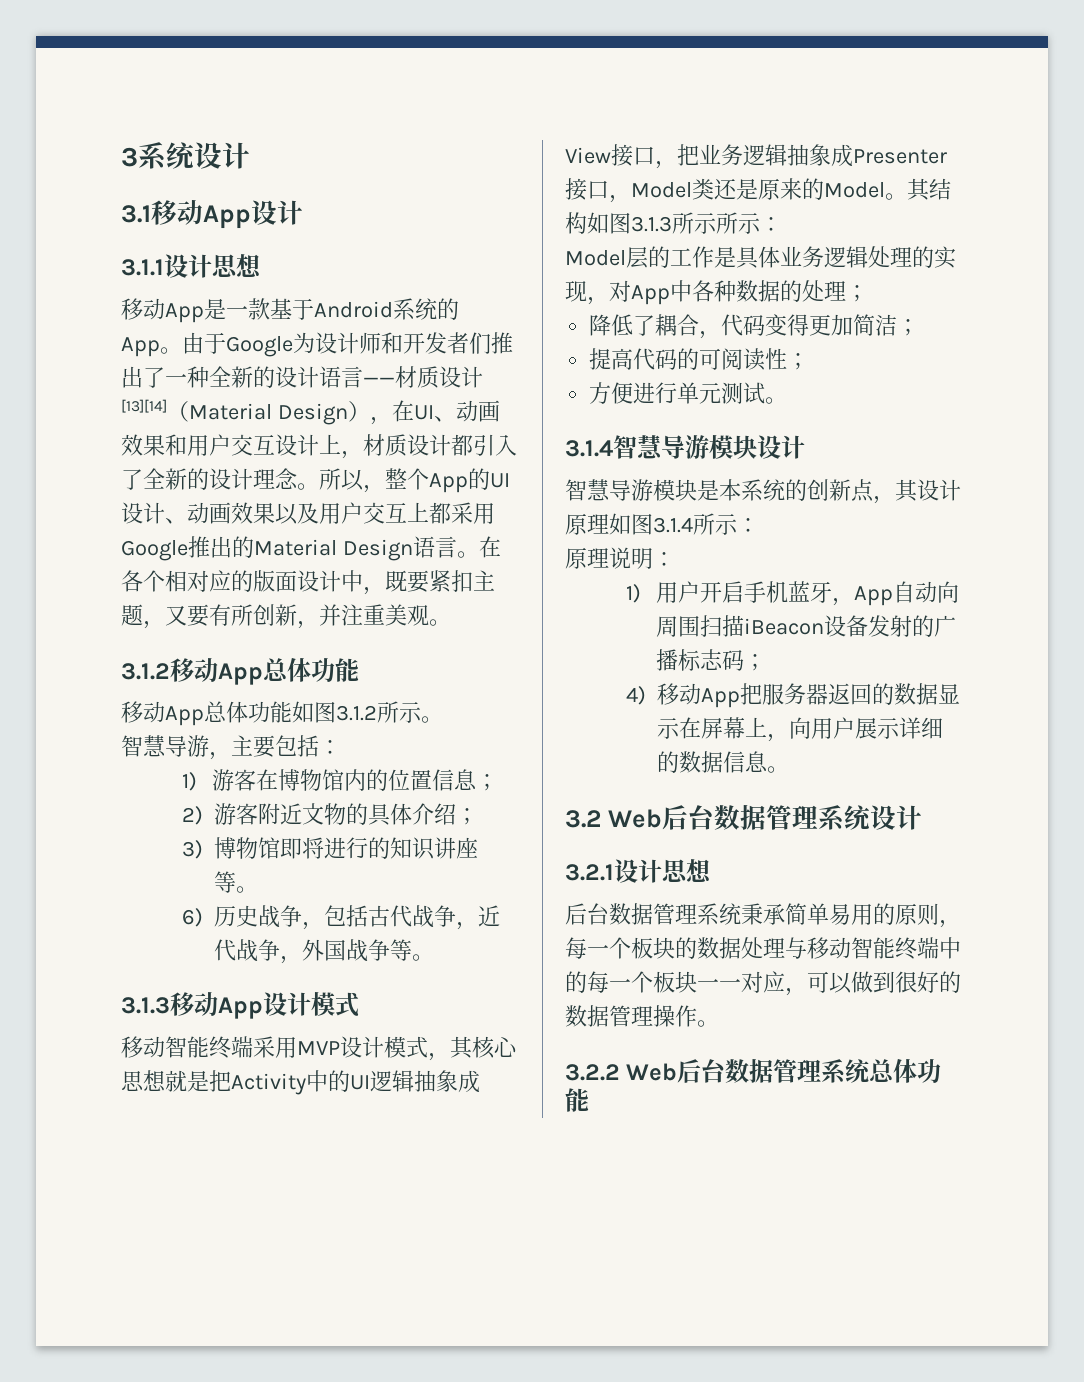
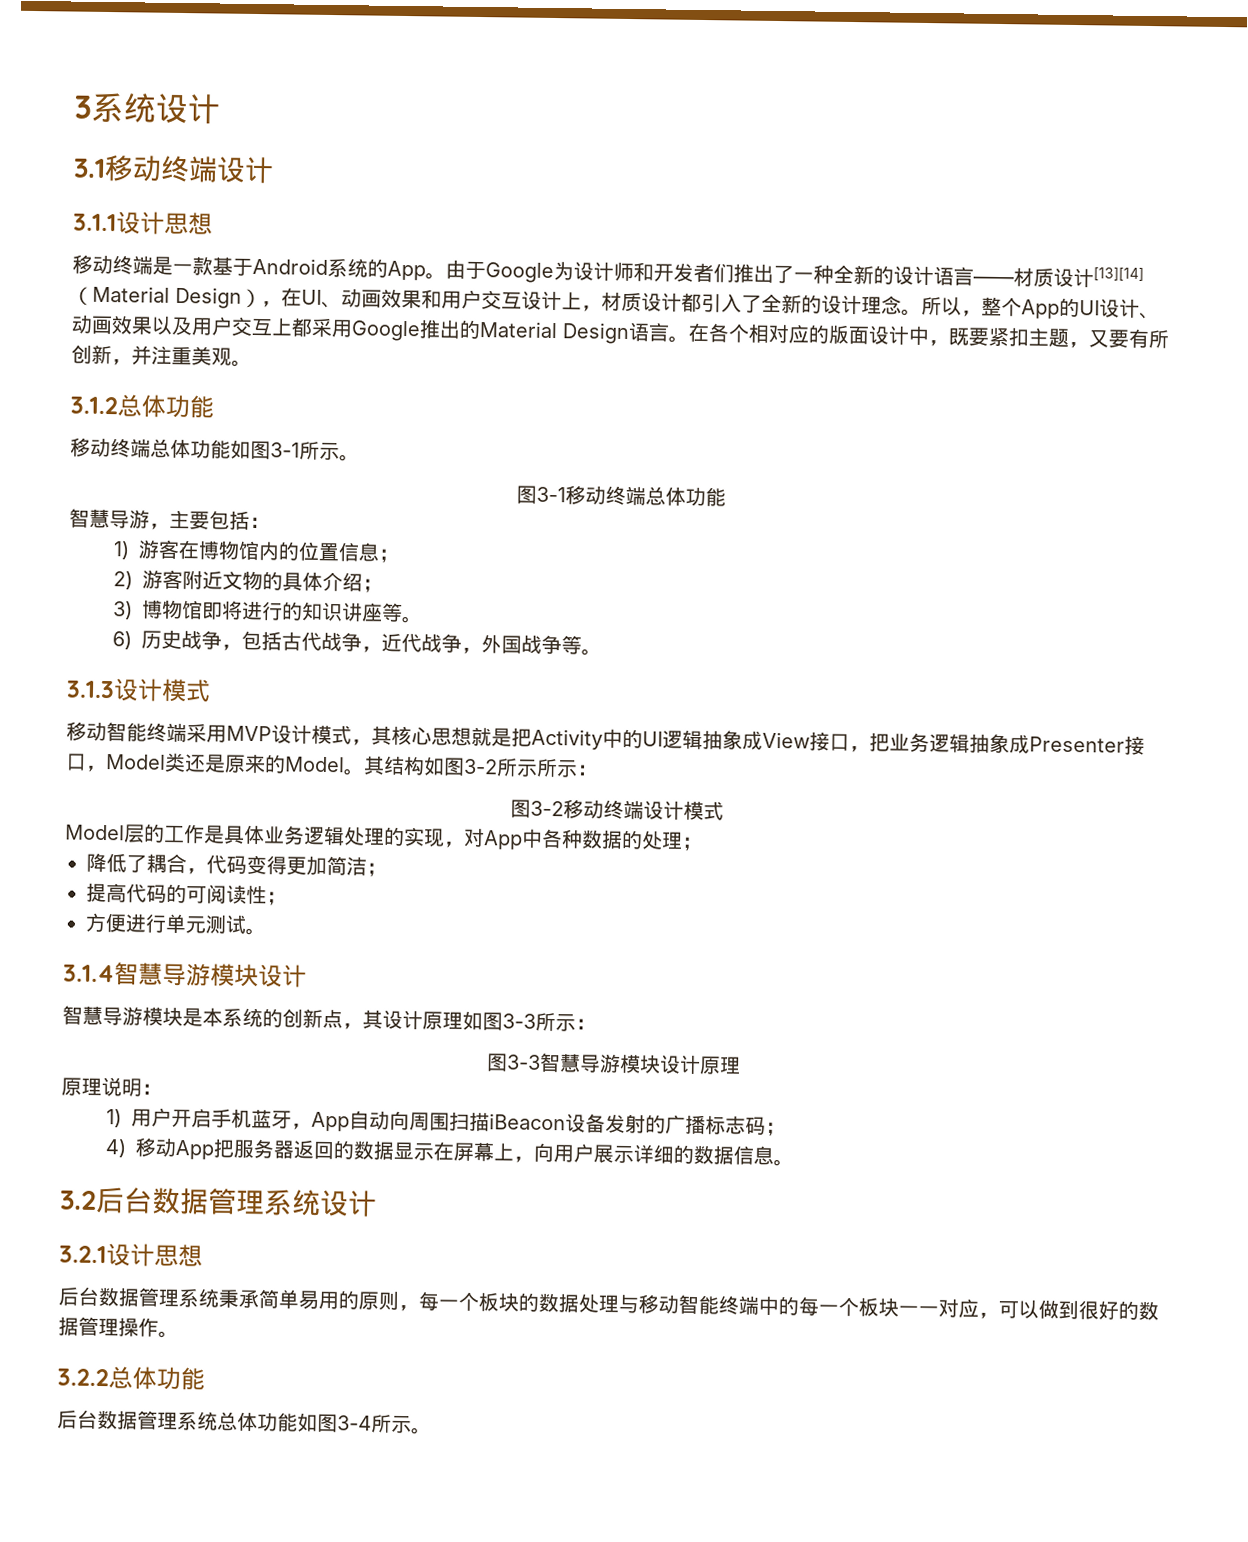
[203,205,251,229] App -> [160,155,218,183] 终端
[165,303,204,323] App -> [112,255,153,275] 终端
[170,658,263,685] 移动App -> (118, 405) none
[165,701,443,726] App总体功能如图3.1.2所示。 -> [110,438,360,462] [515,485,726,507] 终端总体功能如图3-1所示。 // 图3-1移动终端总体功能
[170,992,263,1019] 移动App -> (115, 689) none
[631,216,672,232] 3.1.3 -> [463,758,498,775] 3-2
(782, 224) none -> [509,799,724,821] // 图3-2移动终端设计模式
[653,513,759,535] 3.1.4所示： -> [502,1012,596,1032] [485,1052,741,1075] 3-3所示： // 图3-3智慧导游模块设计原理
[607,809,662,828] Web -> (97, 1200) none
[626,1063,678,1081] Web -> [108,1366,205,1391] 总体功能 //
(589, 1100) none -> [297,1412,432,1435] 如图3-4所示。

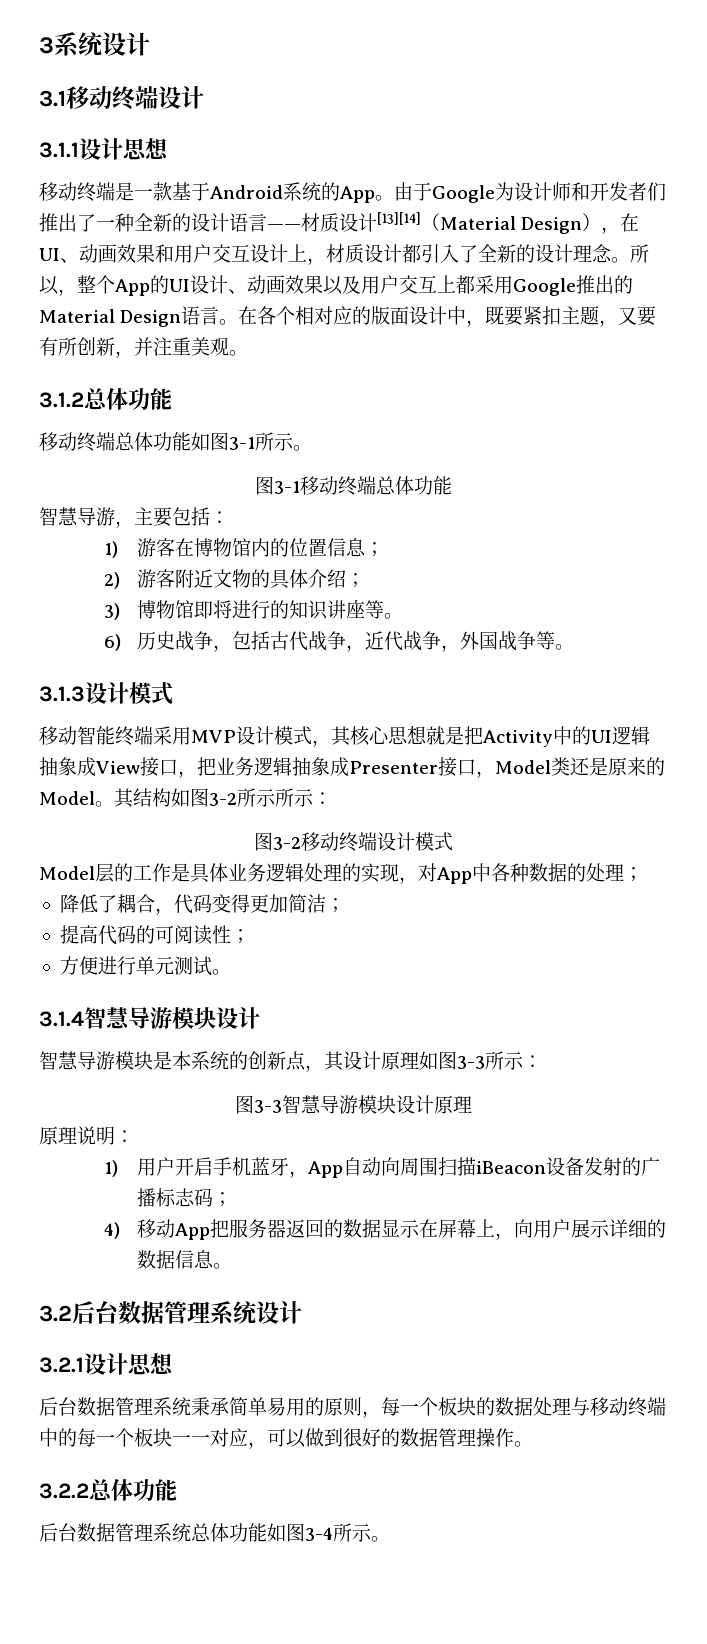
[678,1294,719,1315] 智能 -> (628, 1406) none

